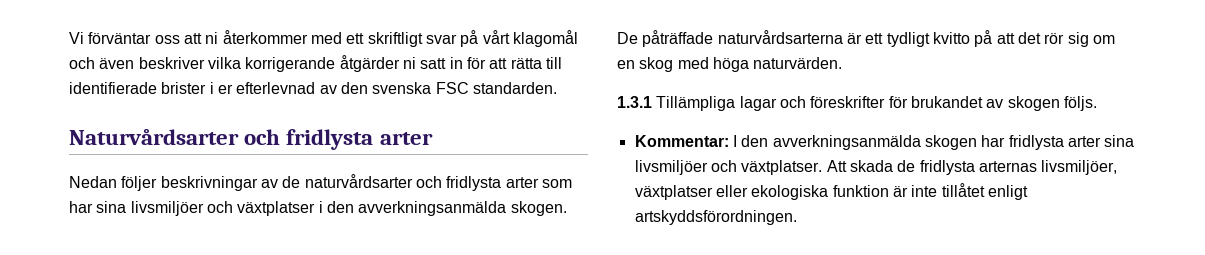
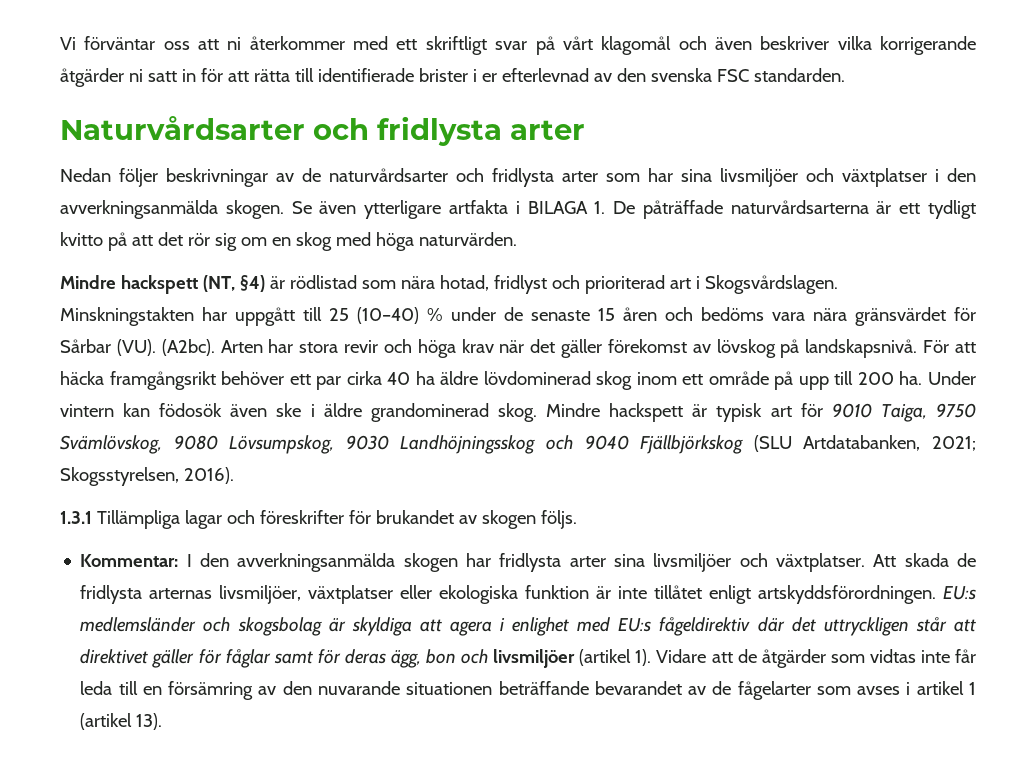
(567, 208) none -> [291,200,606,219] Se även ytterligare artfakta i BILAGA 1.
(843, 63) none -> [60,275,838,294] [60,307,976,326] [60,339,977,358] [60,371,976,390] [60,403,977,422] [60,435,977,454] [60,467,234,486] // Mindre hackspett (NT, §4) är rödlistad som nära hotad, fridlyst och prioriterad art i Skogsvårdslagen. Minskningstakten har uppgått till 25 (10–40) % under de senaste 15 åren och bedöms vara nära gränsvärdet för Sårbar (VU). (A2bc). Arten har stora revir och höga krav när det gäller förekomst av lövskog på landskapsnivå. För att häcka framgångsrikt behöver ett par cirka 40 ha äldre lövdominerad skog inom ett område på upp till 200 ha. Under vintern kan födosök även ske i äldre grandominerad skog. Mindre hackspett är typisk art för 9010 Taiga, 9750 Svämlövskog, 9080 Lövsumpskog, 9030 Landhöjningsskog och 9040 Fjällbjörkskog (SLU Artdatabanken, 2021; Skogsstyrelsen, 2016).
(797, 217) none -> [942,586,976,600] [80,617,976,636] [80,649,976,668] [80,681,976,700] [80,713,163,730] EU:s medlemsländer och skogsbolag är skyldiga att agera i enlighet med EU:s fågeldirektiv där det uttryckligen står att direktivet gäller för fåglar samt för deras ägg, bon och livsmiljöer (artikel 1). Vidare att de åtgärder som vidtas inte får leda till en försämring av den nuvarande situationen beträffande bevarandet av de fågelarter som avses i artikel 1 (artikel 13).

